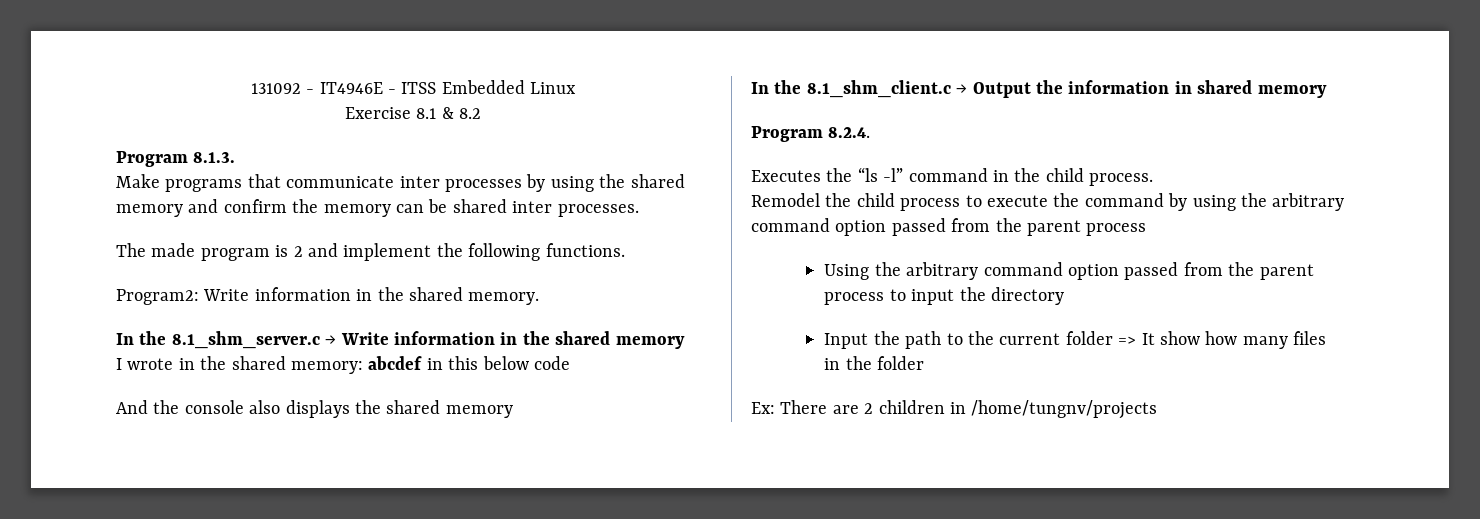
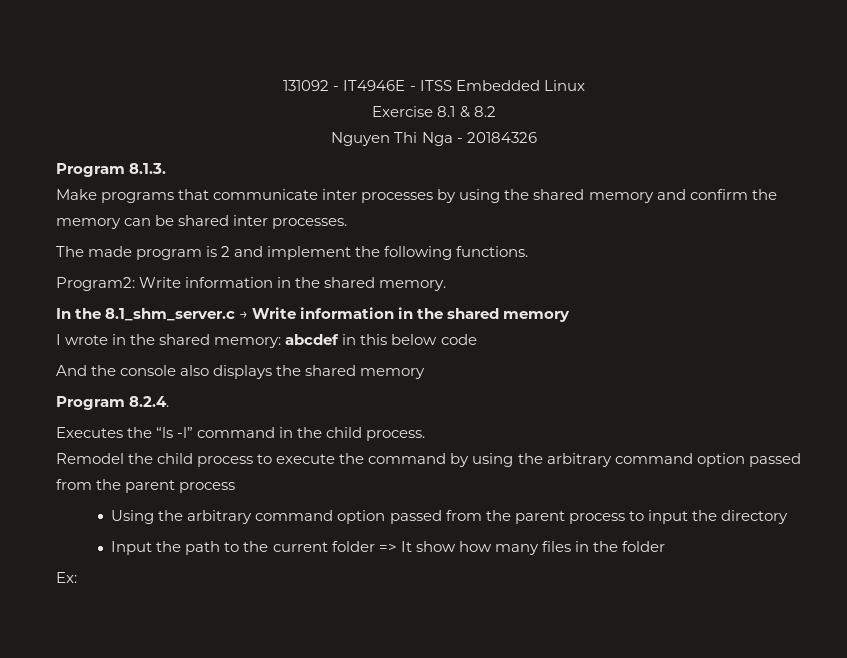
(482, 113) none -> [331,132,537,146] // Nguyen Thi Nga - 20184326
[751,80,1327,98] // In the 8.1_shm_client.c → Output the information in shared memory -> (426, 373) none
[780,400,1158,419] There are 2 children in /home/tungnv/projects -> (77, 577) none

